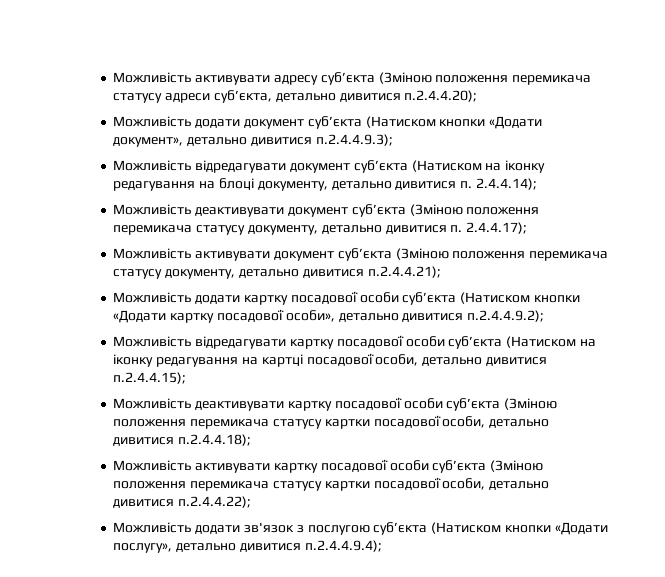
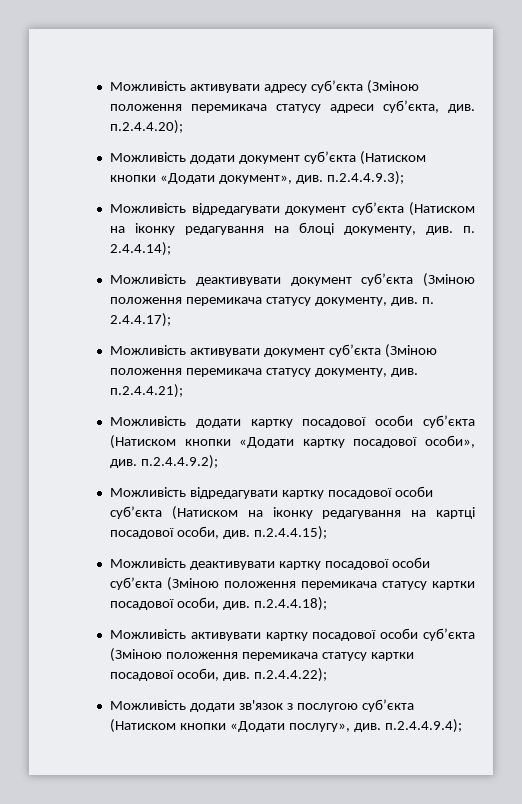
[275,93,401,102] детально дивитися -> [447,104,475,113] див.
[187,137,312,146] детально дивитися -> [295,175,323,184] див.
[331,181,457,190] детально дивитися -> [426,226,454,235] див.
[321,225,447,234] детально дивитися -> [390,297,418,306] див.
[238,269,364,278] детально дивитися -> [390,368,418,377] див.
[338,313,464,322] детально дивитися -> [110,459,138,468] див.
[422,357,547,366] детально дивитися -> [222,530,250,539] див.
[489,419,550,428] [113,437,175,446] детально дивитися -> [222,601,250,610] див.
[489,481,550,490] [113,499,175,508] детально дивитися -> [222,672,250,681] див.
[176,543,301,552] детально дивитися -> [353,723,381,732] див.

